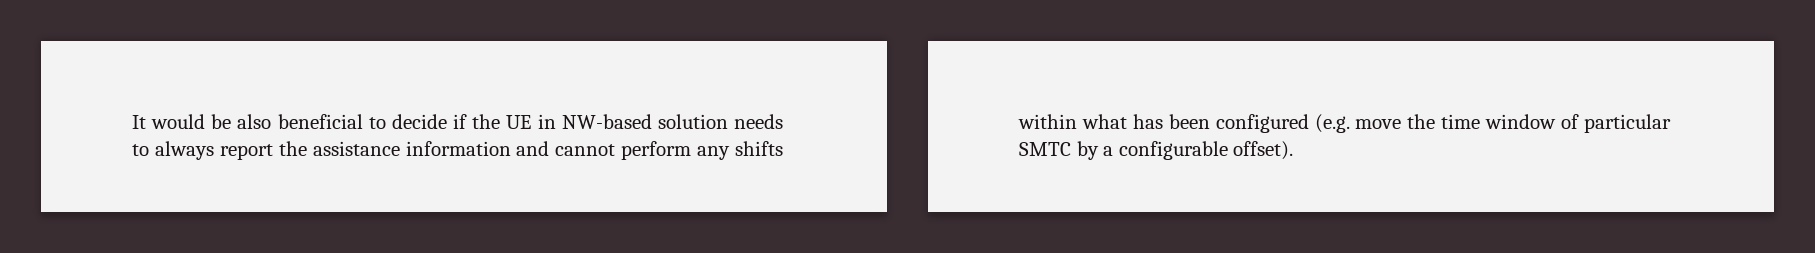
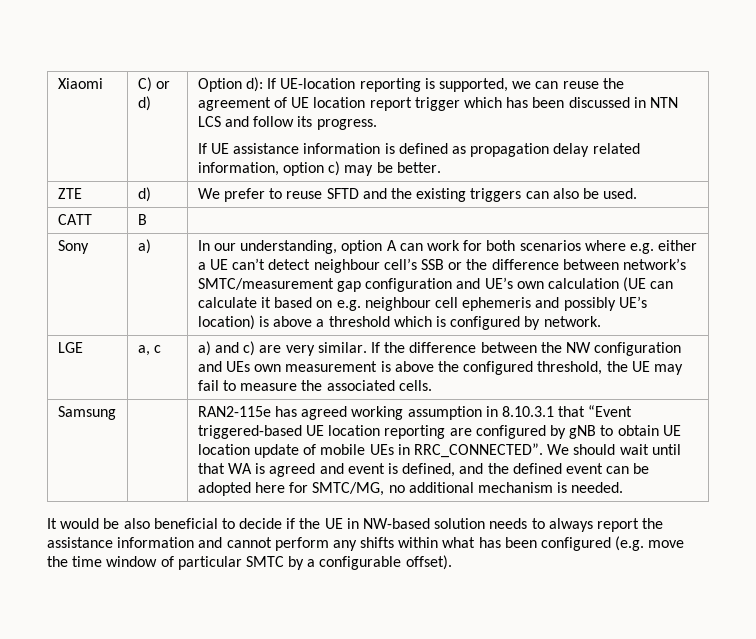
(132, 122) none -> [57,78,103,89] [137,77,171,92] [137,96,151,111] [197,77,624,92] [197,97,678,111] [197,116,377,130] [197,143,640,157] [197,161,441,176] [57,188,82,199] [137,187,151,202] [197,188,638,202] [57,214,92,225] [137,214,147,225] [57,240,89,254] [137,239,151,254] [197,240,698,254] [197,258,686,273] [197,277,674,292] [197,296,647,311] [197,315,601,330] [57,342,83,353] [137,345,162,356] [197,341,682,356] [197,361,683,375] [197,380,432,391] [57,406,116,420] [197,405,633,420] [197,425,681,439] [197,443,681,458] [197,463,650,477] [197,482,624,496] Xiaomi | C) or d) | Option d): If UE-location reporting is supported, we can reuse the agreement of UE location report trigger which has been discussed in NTN LCS and follow its progress. // If UE assistance information is defined as propagation delay related information, option c) may be better. // ZTE | d) | We prefer to reuse SFTD and the existing triggers can also be used. // CATT | B | // Sony | a) | In our understanding, option A can work for both scenarios where e.g. either a UE can’t detect neighbour cell’s SSB or the difference between network’s SMTC/measurement gap configuration and UE’s own calculation (UE can calculate it based on e.g. neighbour cell ephemeris and possibly UE’s location) is above a threshold which is configured by network. // LGE | a, c | a) and c) are very similar. If the difference between the NW configuration and UEs own measurement is above the configured threshold, the UE may fail to measure the associated cells. // Samsung | | RAN2-115e has agreed working assumption in 8.10.3.1 that “Event triggered-based UE location reporting are configured by gNB to obtain UE location update of mobile UEs in RRC_CONNECTED”. We should wait until that WA is agreed and event is defined, and the defined event can be adopted here for SMTC/MG, no additional mechanism is needed. //

